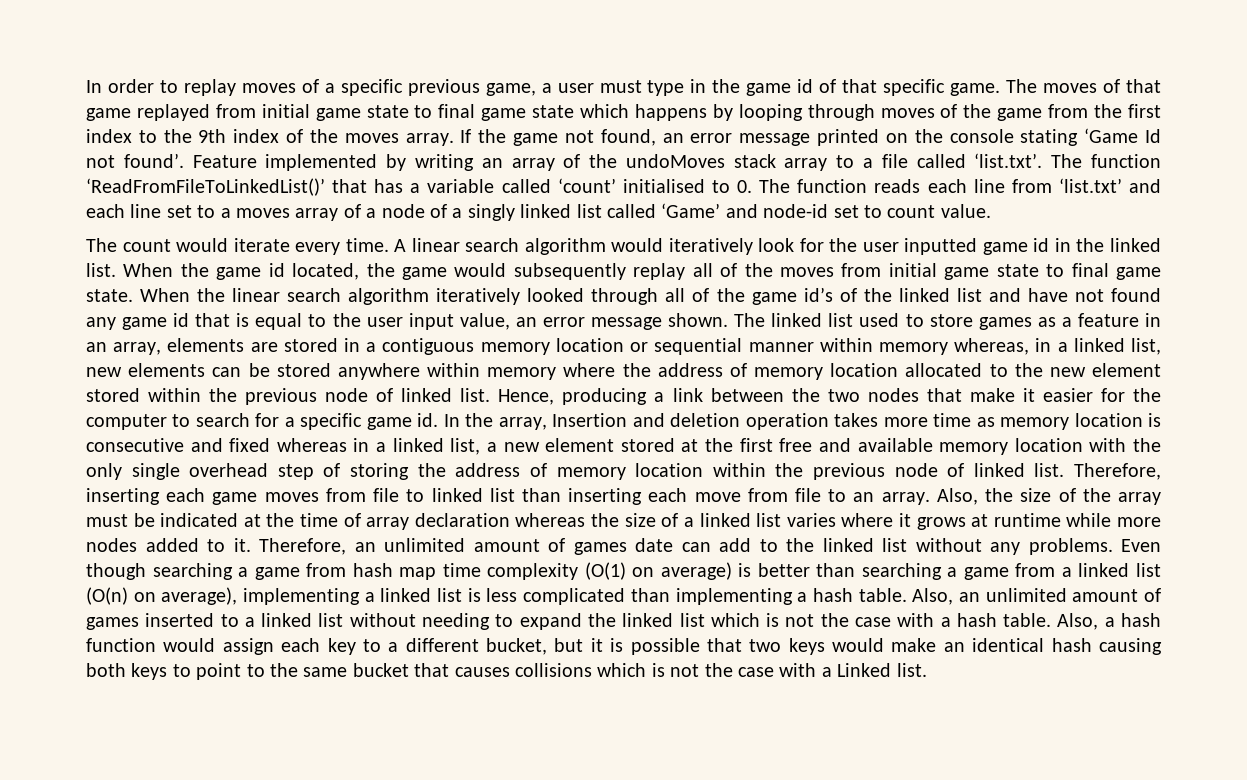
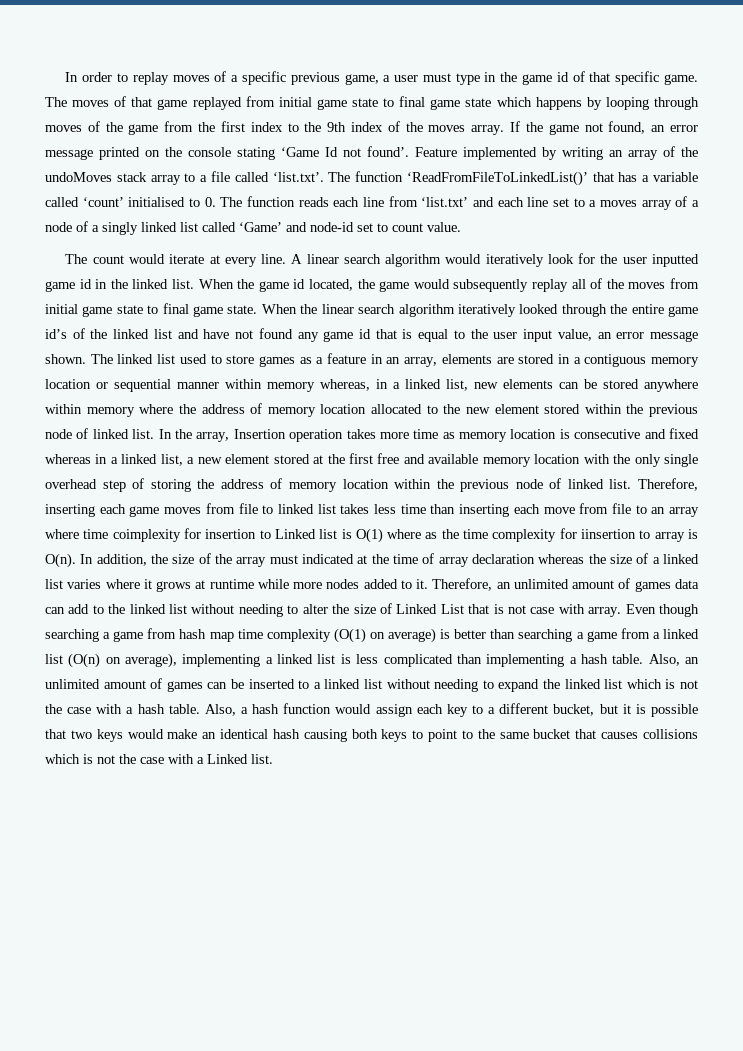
[295,238,389,255] every time. -> [209,254,287,267] at every line.
[665,288,745,302] all of the -> [610,304,664,314] the entire
[498,388,1161,405] [86,413,439,430] Hence, producing a link between the two nodes that make it easier for the computer to search for a specific game id. -> (155, 434) none
[632,413,741,427] and deletion -> (286, 434) none
(515, 495) none -> [340,504,426,514] takes less time
[881,488,978,505] array. Also, -> [669,507,700,517] [45,528,698,543] [45,553,147,568] array where time coimplexity for insertion to Linked list is O(1) where as the time complexity for iinsertion to array is O(n). In addition,
[133,513,155,527] be -> (298, 559) none
[635,538,673,552] date -> [675,579,699,589] data
[990,538,1113,555] any problems. -> [238,603,622,617] needing to alter the size of Linked List that is not case with array.
(139, 623) none -> [207,679,244,689] can be

